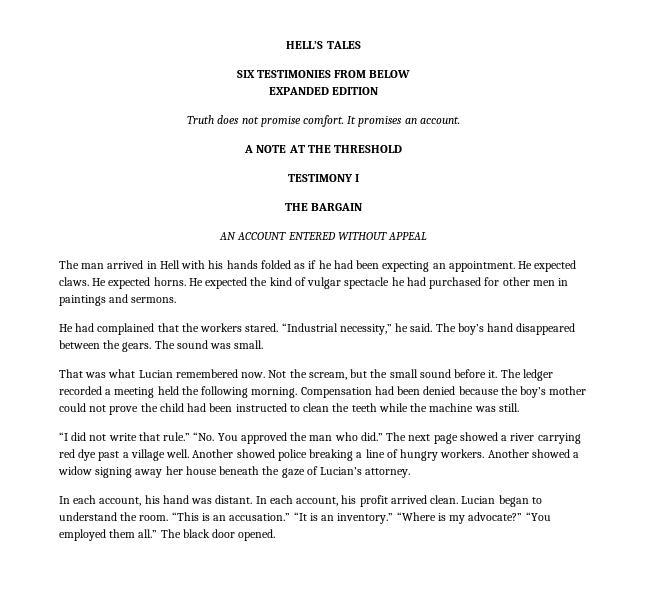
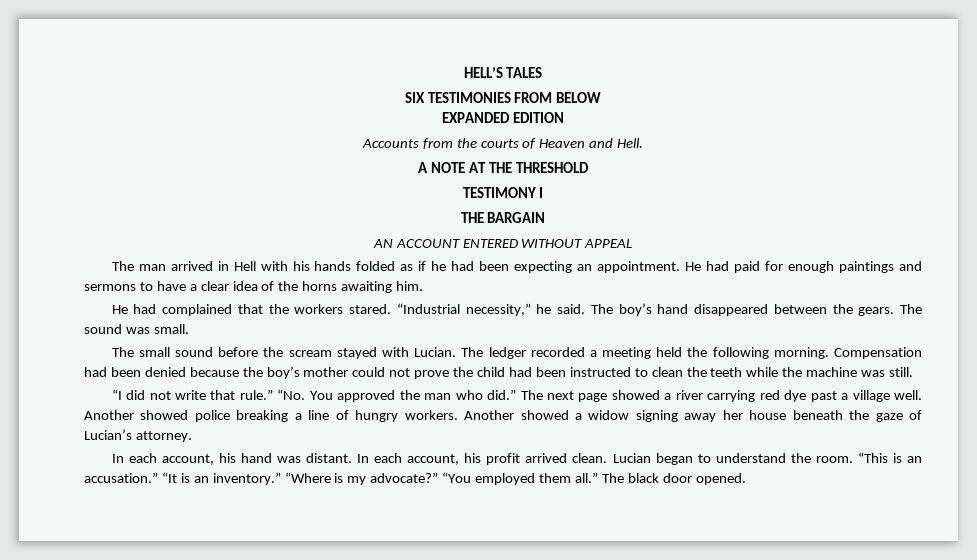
[187,115,460,127] Truth does not promise comfort. It promises an account. -> [361,138,644,149] Accounts from the courts of Heaven and Hell.
[534,260,577,272] [59,277,569,289] [59,294,177,306] expected claws. He expected horns. He expected the kind of vulgar spectacle he had purchased for other men in paintings and sermons. -> [706,261,922,273] [84,281,424,293] had paid for enough paintings and sermons to have a clear idea of the horns awaiting him.
[59,369,498,380] That was what Lucian remembered now. Not the scream, but the small sound before it. -> [111,347,457,359] The small sound before the scream stayed with Lucian.

